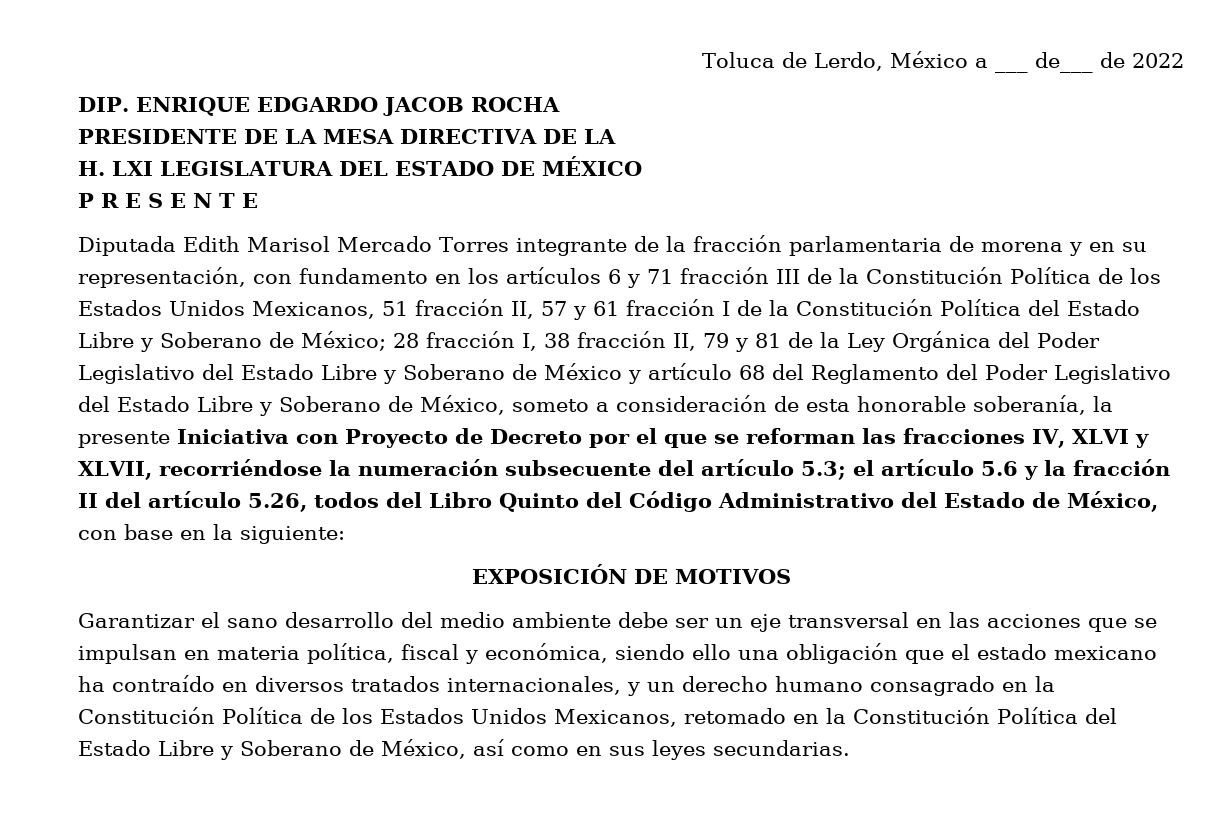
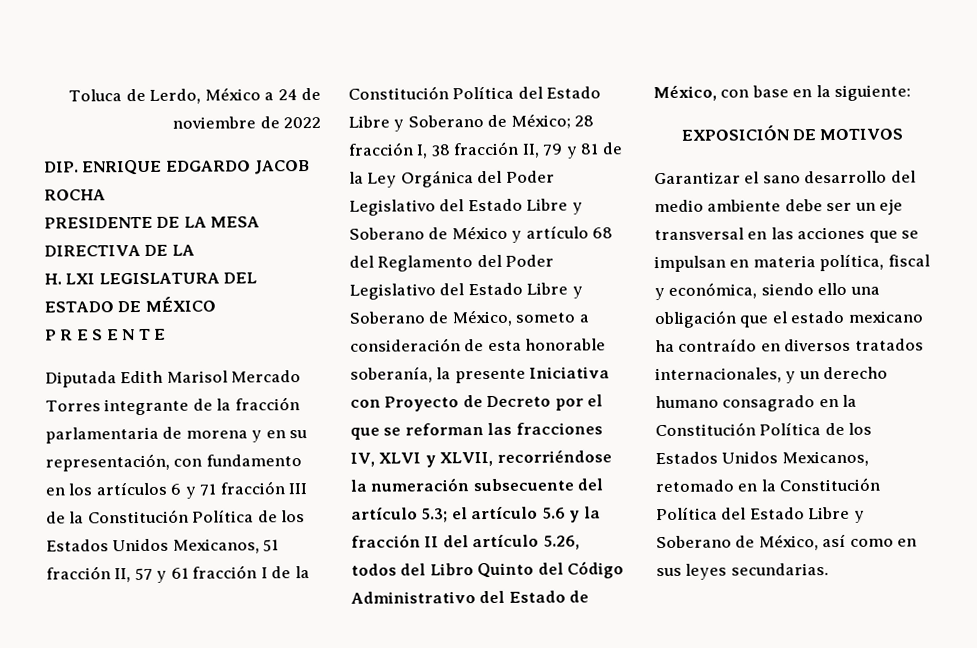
[995,52,1093,73] ___ de___ -> [277,87,322,101] [172,116,257,129] 24 de noviembre

